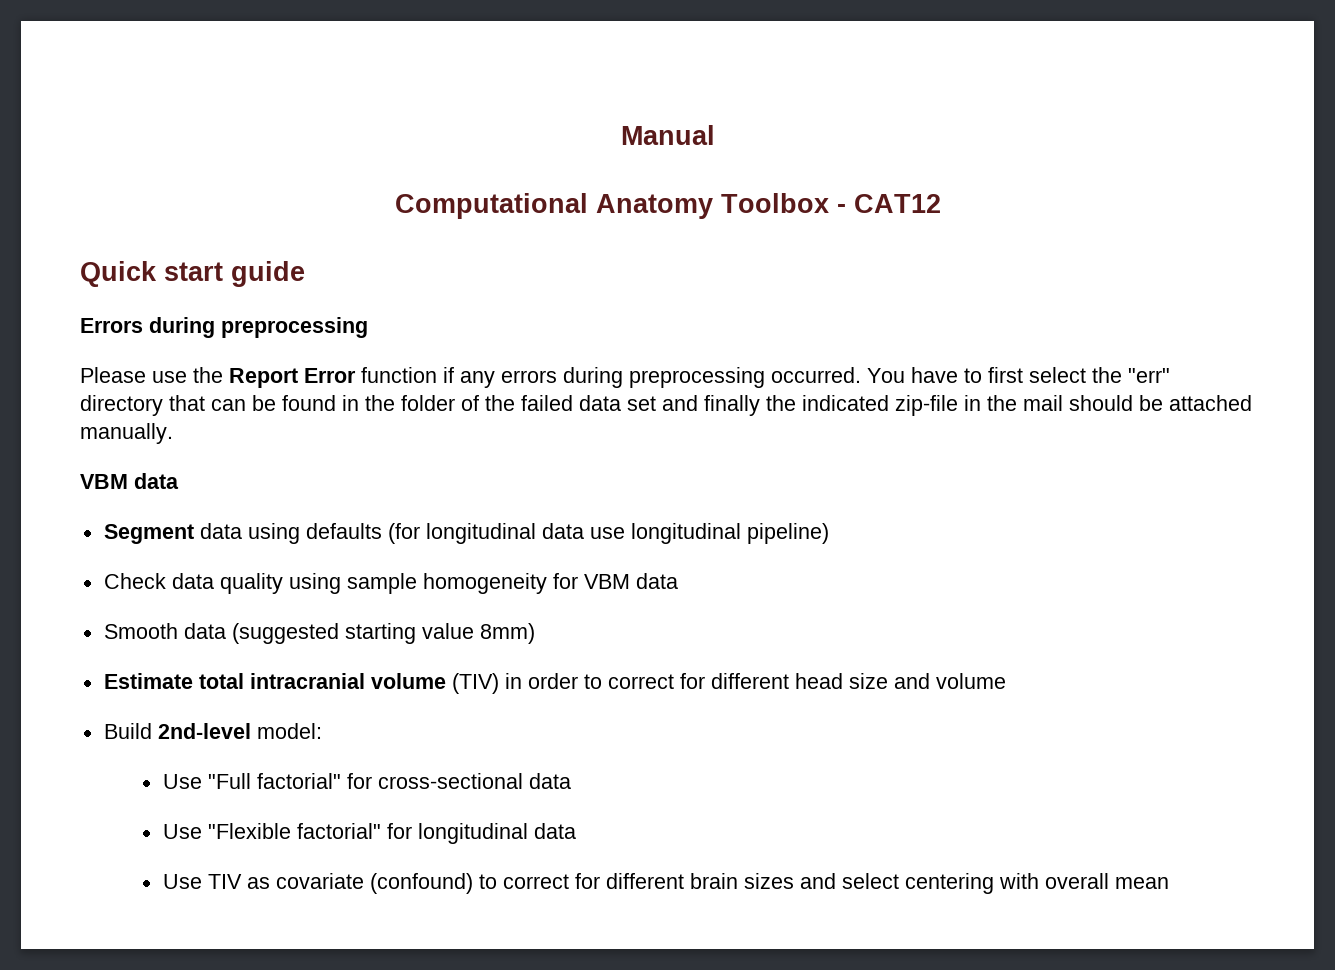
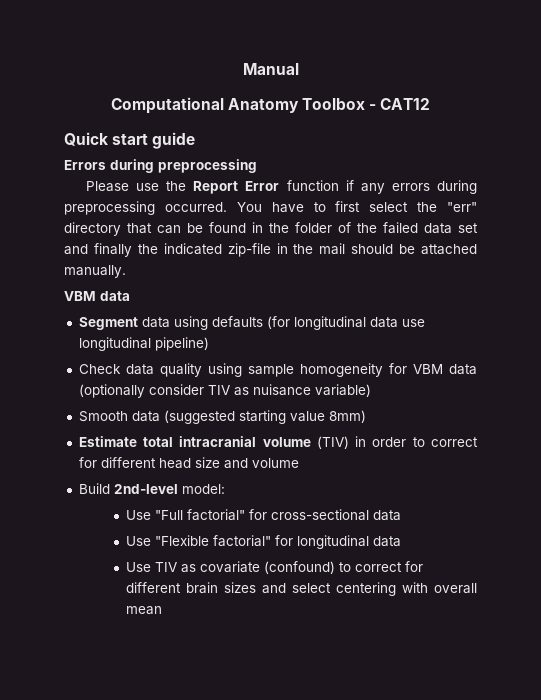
(678, 581) none -> [78,384,371,398] (optionally consider TIV as nuisance variable)

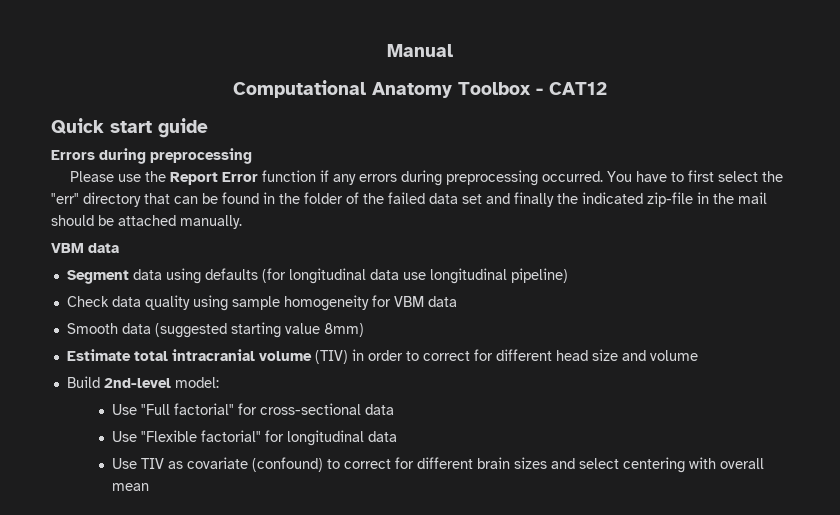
[78,384,371,398] (optionally consider TIV as nuisance variable) -> (457, 301) none

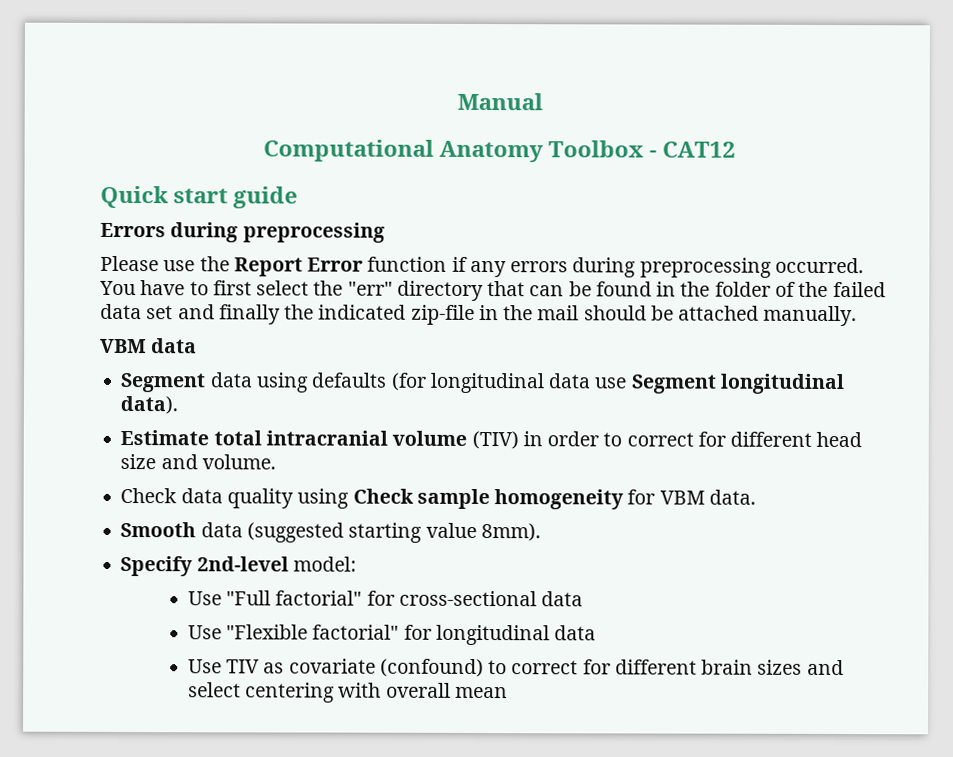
[429,268,568,284] [66,295,457,311] [66,322,364,338] longitudinal pipeline) // Check data quality using sample homogeneity for VBM data // Smooth data (suggested starting value 8mm) -> [630,373,845,395] [120,396,179,415] Segment longitudinal data).
[649,350,698,361] [66,376,100,388] volume // Build -> [201,454,276,470] [120,488,756,510] [120,522,541,543] [120,556,194,577] volume. // Check data quality using Check sample homogeneity for VBM data. // Smooth data (suggested starting value 8mm). // Specify

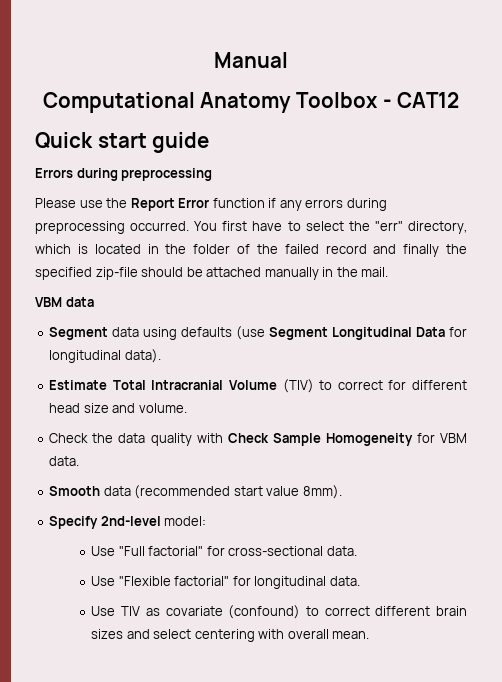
(136, 288) none -> [222,221,248,231] first
[212,280,252,296] first -> (301, 226) none
[396,280,652,302] directory that can be found -> [407,221,467,234] [35,244,141,254] directory, which is located
[100,303,174,320] data set -> [325,244,367,254] record
[318,304,858,327] indicated zip-file in the mail should be attached manually. -> [35,267,389,280] specified zip-file should be attached manually in the mail.
[390,372,845,395] [120,396,179,415] [120,430,600,450] (for longitudinal data use Segment longitudinal data). // Estimate total intracranial volume (TIV) in order -> [236,326,467,340] [49,349,161,363] [49,379,314,393] (use Segment Longitudinal Data for longitudinal data). // Estimate Total Intracranial Volume (TIV)
(178, 496) none -> [92,433,114,443] the
[297,488,625,510] using Check sample homogeneity -> [196,433,413,446] with Check Sample Homogeneity
[246,522,423,543] (suggested starting -> [134,485,263,499] (recommended start
[541,591,584,607] data -> [326,546,357,556] data.
[554,625,597,641] data -> [329,576,360,586] data.
[582,659,611,675] for -> (370, 611) none
[454,686,508,699] mean -> [332,631,370,639] mean.

